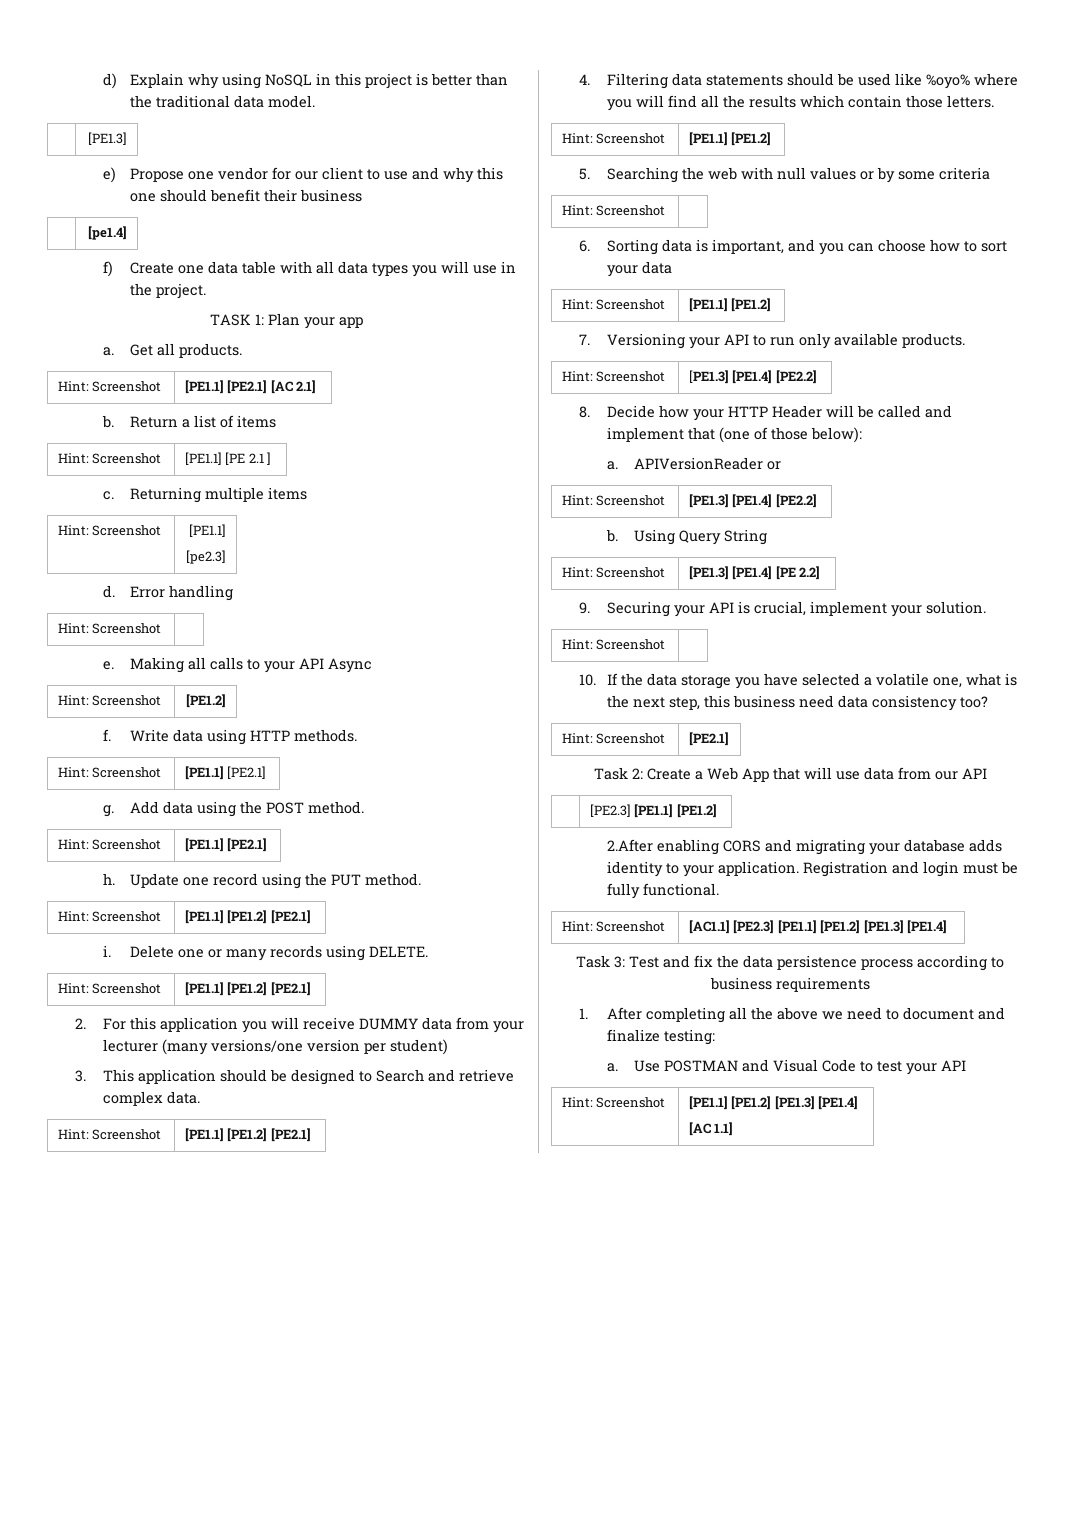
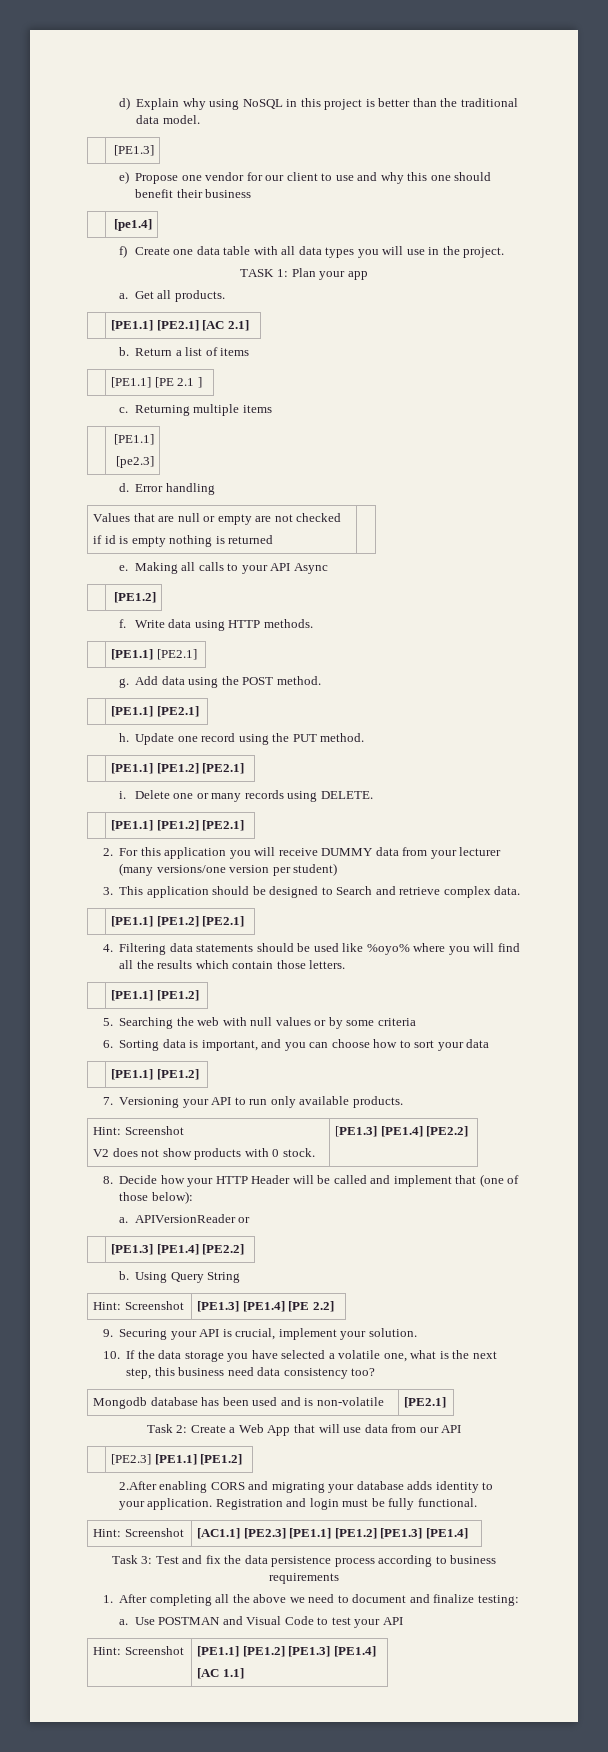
[57,381,162,392] Hint: Screenshot -> (225, 296) none
[57,453,162,464] Hint: Screenshot -> (250, 352) none
[57,525,162,536] Hint: Screenshot -> (272, 409) none
[57,623,162,634] Hint: Screenshot -> [93,513,342,525] [93,535,274,547] Values that are null or empty are not checked // if id is empty nothing is returned
[57,695,162,706] Hint: Screenshot -> (328, 568) none
[57,767,162,778] Hint: Screenshot -> (313, 623) none
[57,839,162,850] Hint: Screenshot -> (321, 680) none
[57,911,162,922] Hint: Screenshot -> (365, 737) none
[57,983,162,994] Hint: Screenshot -> (373, 795) none
[57,1129,162,1140] Hint: Screenshot -> (521, 890) none
[561,133,666,144] Hint: Screenshot -> (346, 964) none
[561,205,666,216] // Hint: Screenshot | -> (416, 1022) none
[561,299,666,310] Hint: Screenshot -> (490, 1043) none
(666, 376) none -> [93,1148,315,1160] // V2 does not show products with 0 stock.
[561,495,666,506] Hint: Screenshot -> (251, 1220) none
[561,639,666,650] // Hint: Screenshot | -> (417, 1332) none
[561,733,666,744] Hint: Screenshot -> [93,1397,384,1409] Mongodb database has been used and is non-volatile

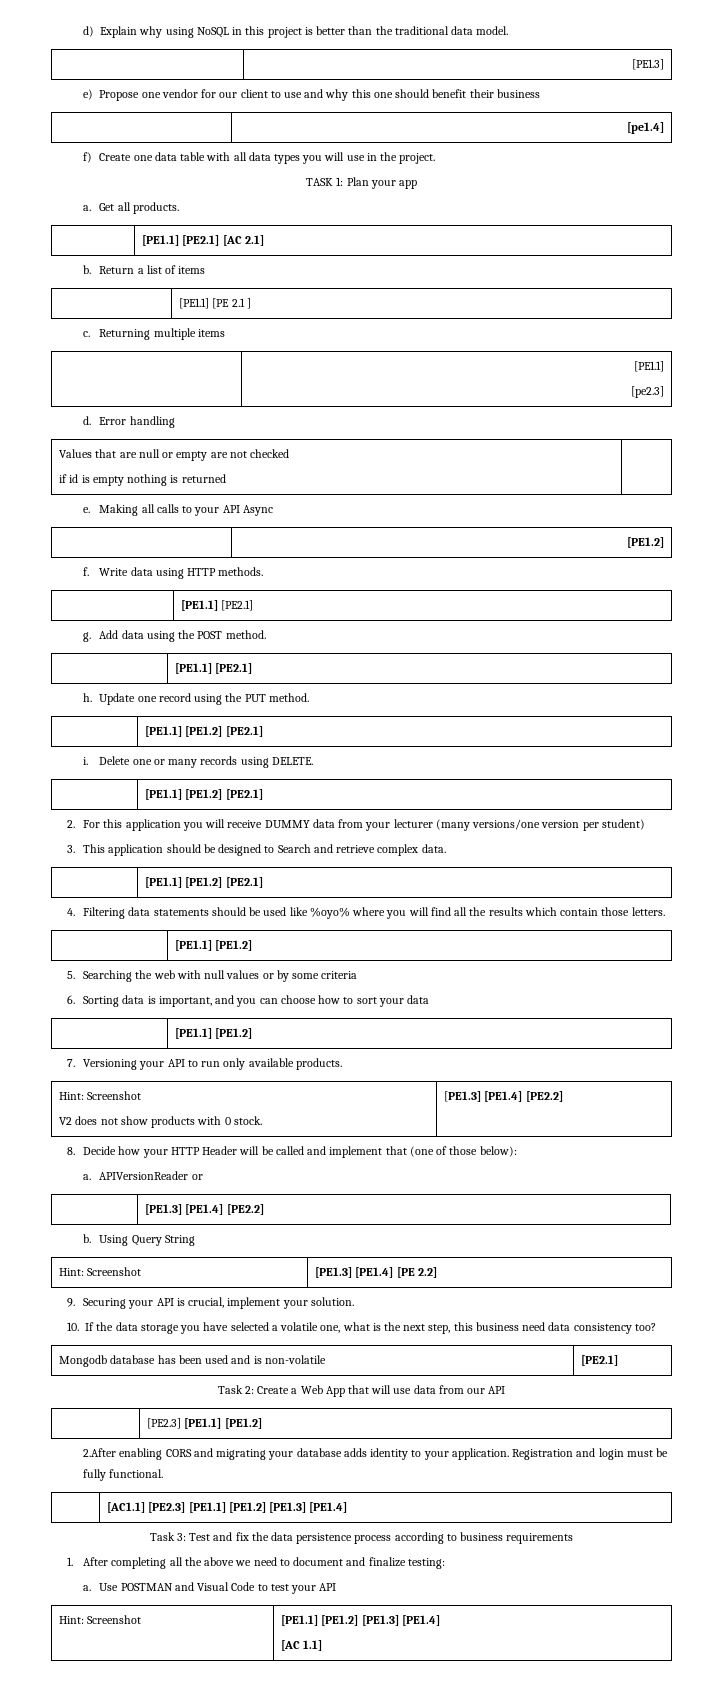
[93,1528,184,1537] Hint: Screenshot -> (164, 1473) none

